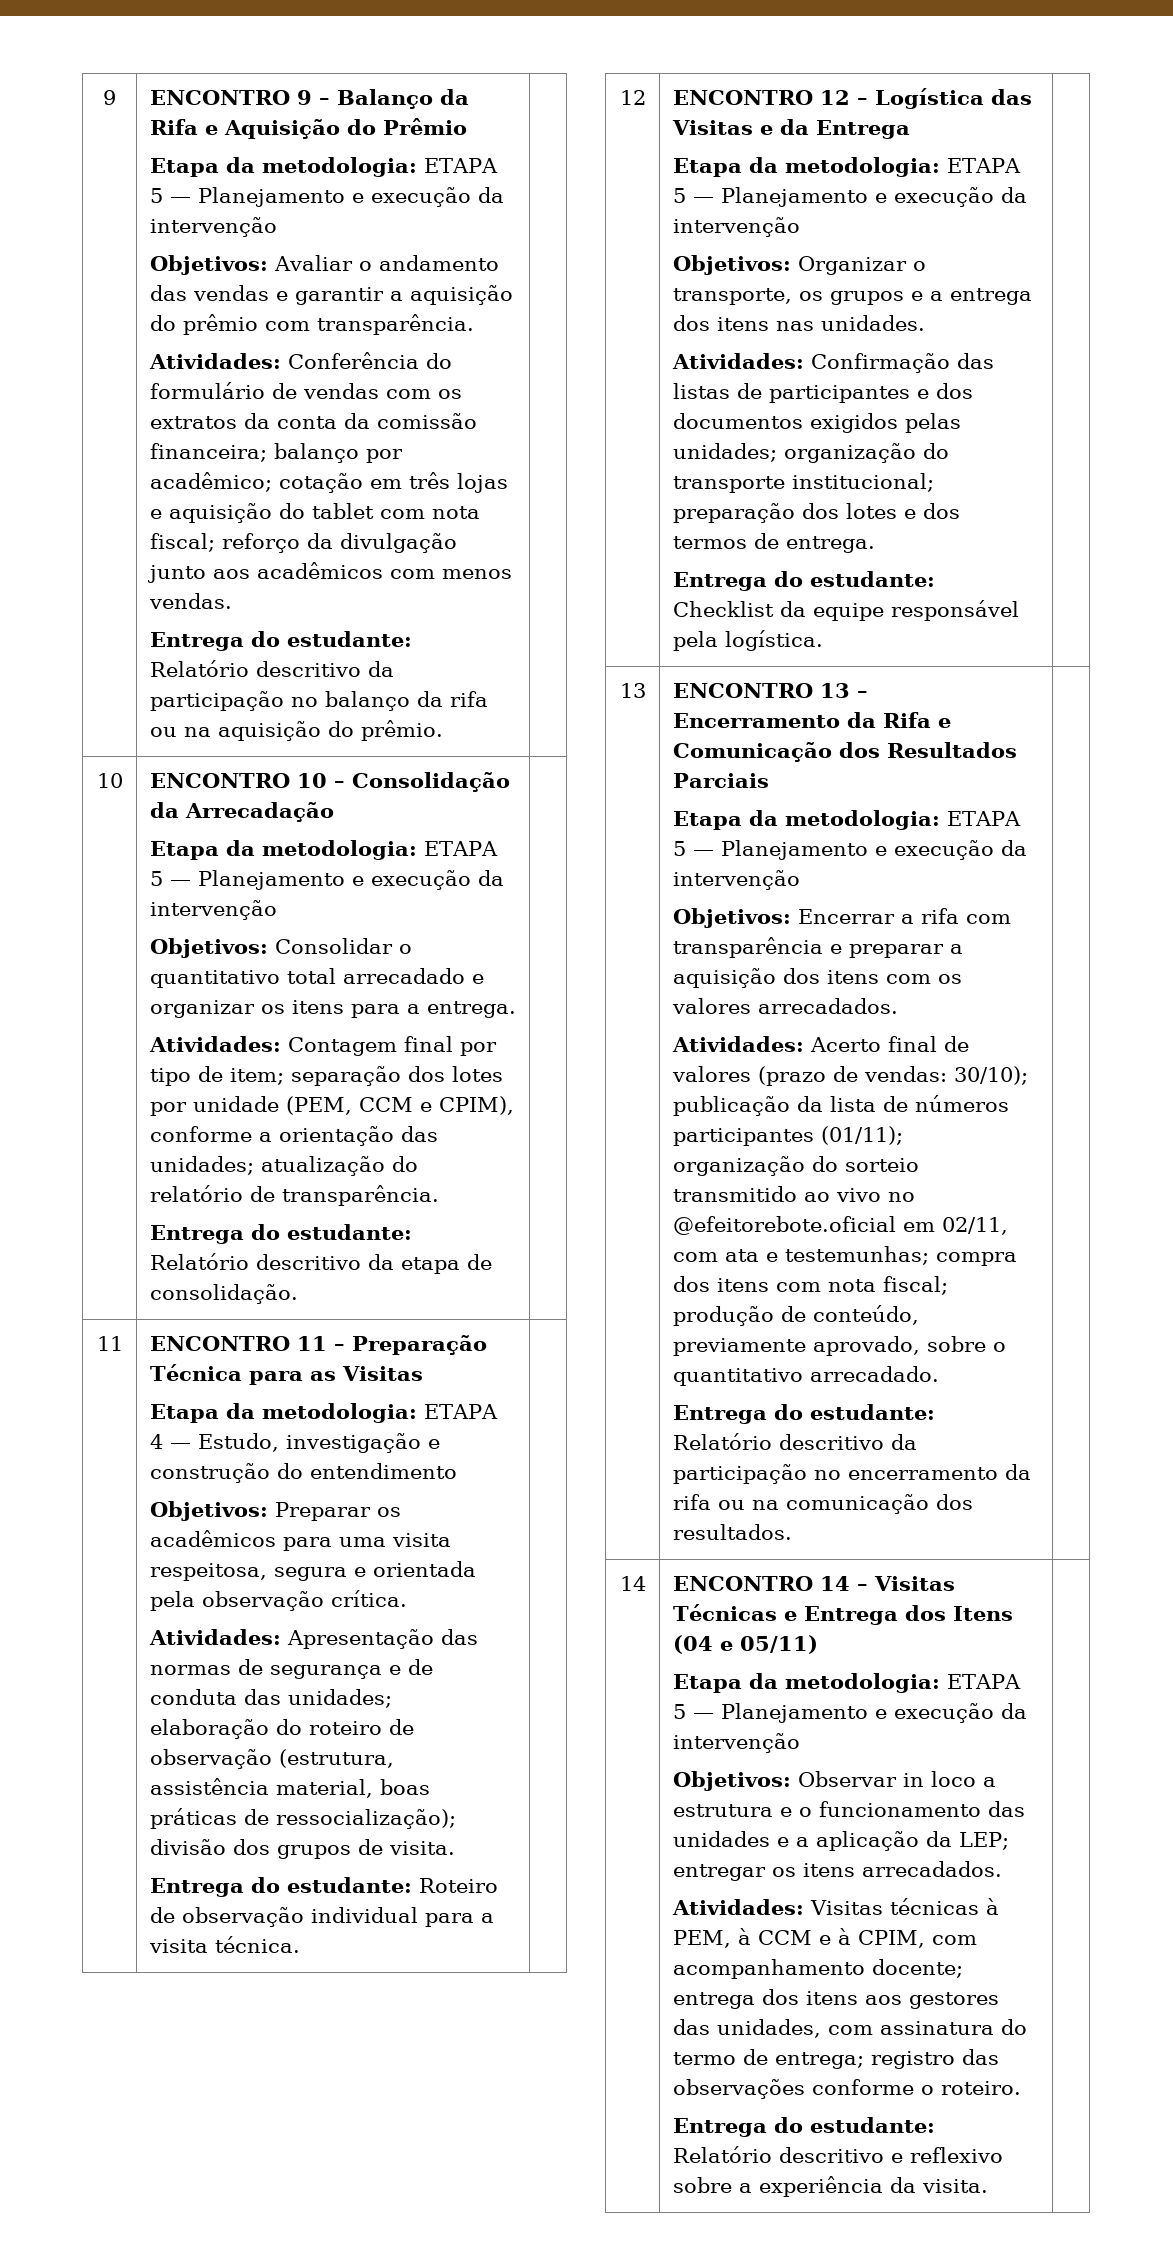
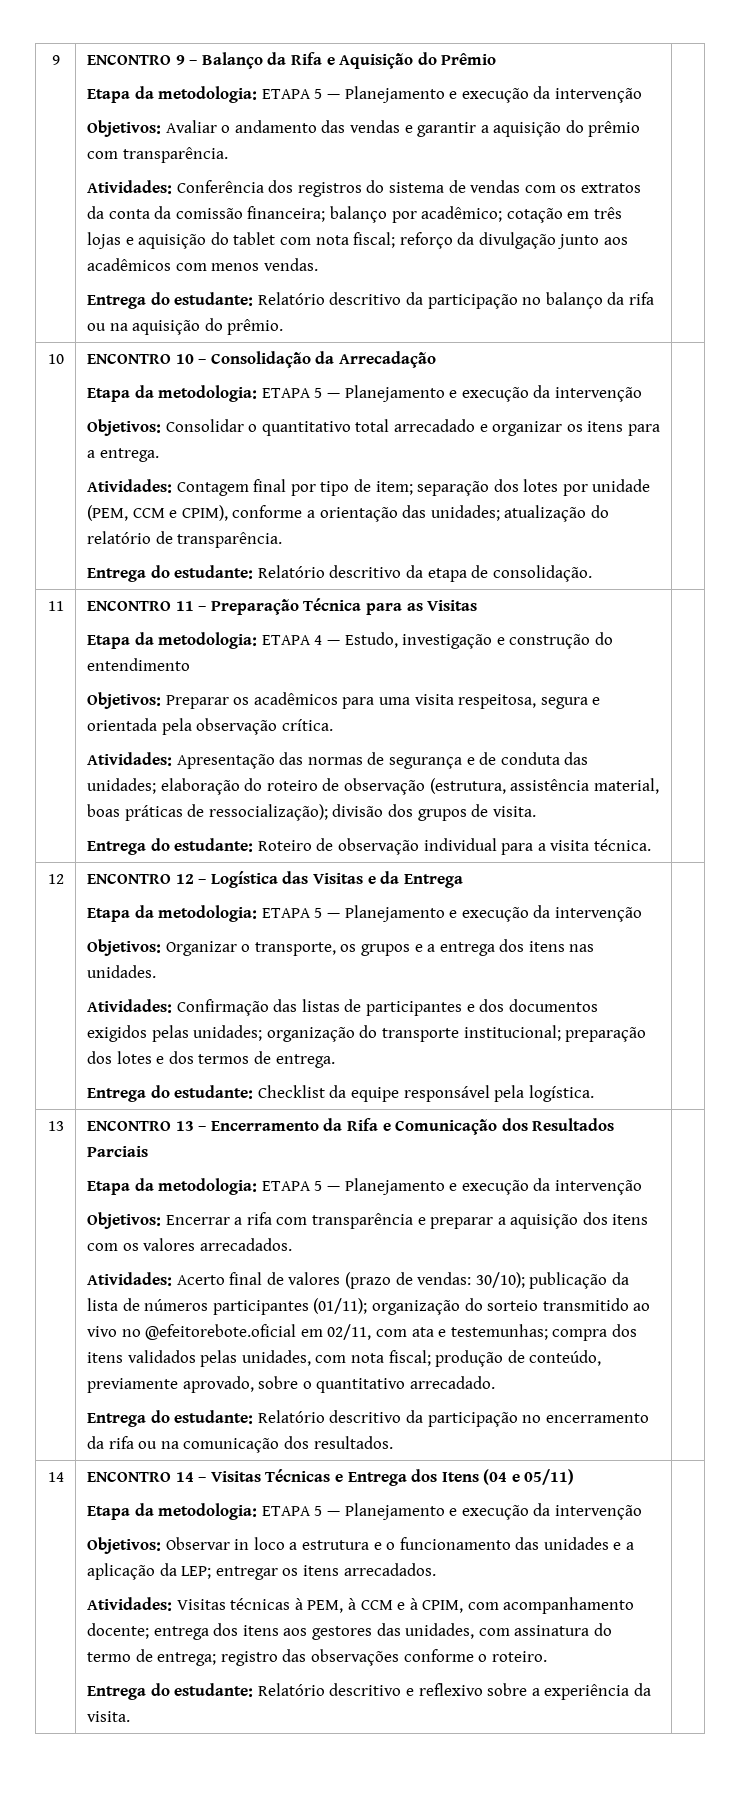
[425,353,452,369] [149,382,265,399] do formulário -> [268,180,444,197] dos registros do sistema
(769, 1285) none -> [127,1350,311,1367] validados pelas unidades,

